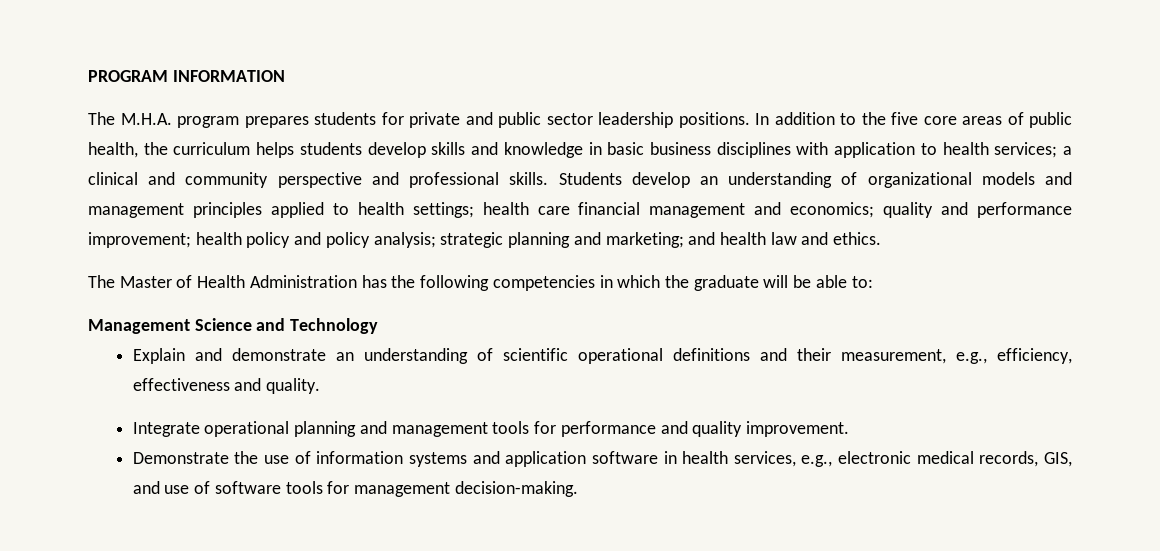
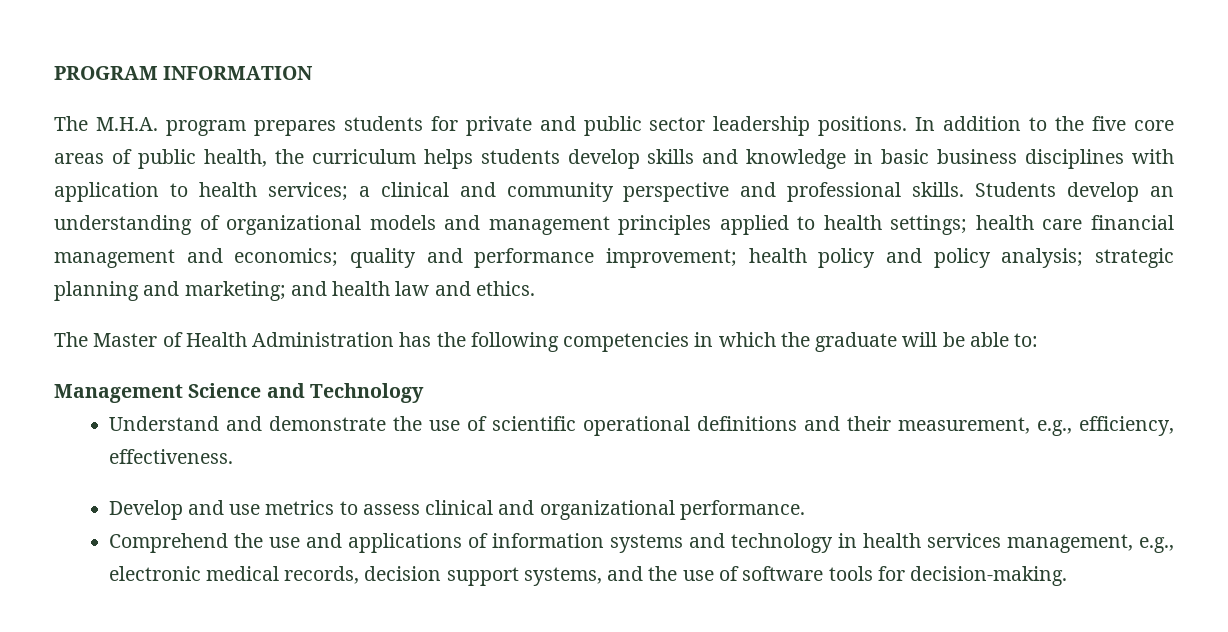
[132,348,185,364] Explain -> [108,416,219,431] Understand
[335,348,468,364] an understanding -> [392,416,460,431] the use
[132,378,321,394] [132,421,849,437] [132,451,1072,467] [132,481,160,494] effectiveness and quality. // Integrate operational planning and management tools for performance and quality improvement. // Demonstrate the use of information systems and application software in health services, e.g., electronic medical records, GIS, and -> [108,449,233,464] [108,500,805,520] [108,533,1174,553] [108,566,678,586] effectiveness. // Develop and use metrics to assess clinical and organizational performance. // Comprehend the use and applications of information systems and technology in health services management, e.g., electronic medical records, decision support systems, and the
[354,482,451,497] management -> (905, 573) none

